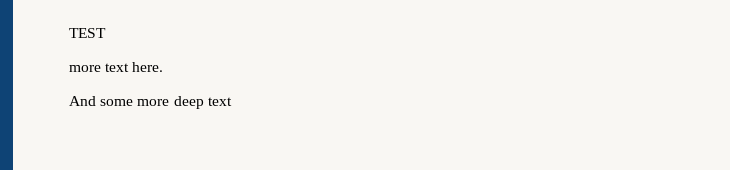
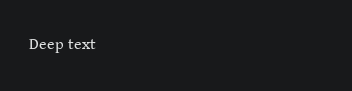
[69,28,106,38] [69,62,164,72] [69,96,204,109] TEST // more text here. // And some more deep -> [29,39,64,53] Deep

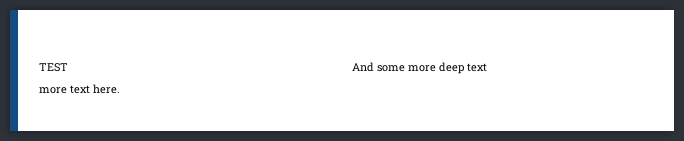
[29,39,64,53] Deep -> [39,63,68,72] [39,84,120,94] [352,62,464,74] TEST // more text here. // And some more deep

